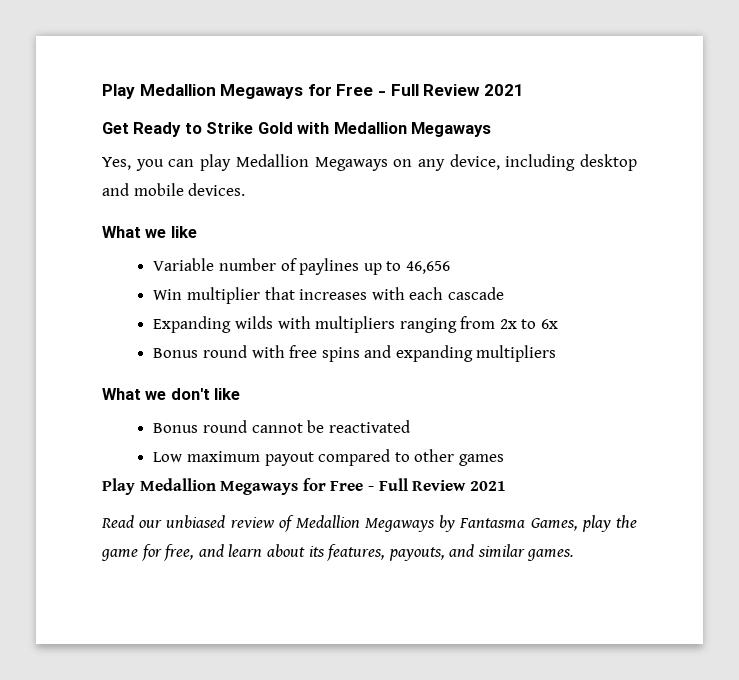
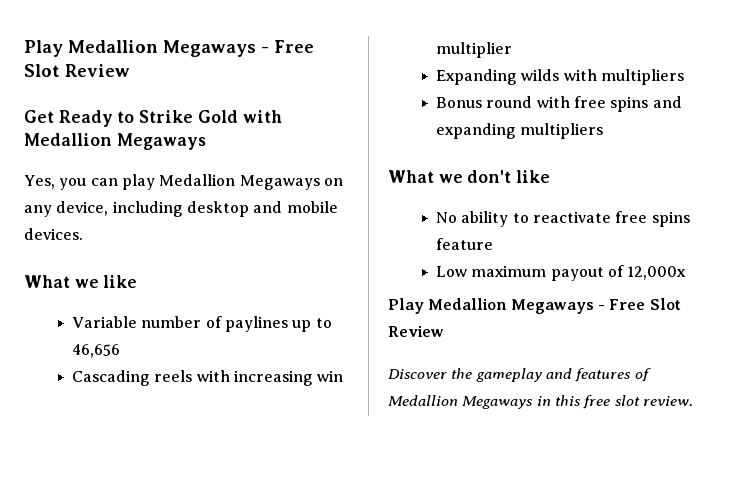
[102,84,524,99] Play Medallion Megaways for Free - Full Review 2021 -> [24,40,314,57] [24,64,130,77] Play Medallion Megaways - Free Slot Review
[153,287,504,304] Win multiplier that increases with each cascade -> [72,370,344,386] [436,42,513,58] Cascading reels with increasing win multiplier
[399,316,559,333] ranging from 2x to 6x -> (684, 77) none
[153,420,410,433] Bonus round cannot be reactivated -> [436,211,690,227] [436,238,494,250] No ability to reactivate free spins feature
[318,449,504,466] [102,478,506,495] [101,515,637,532] [101,544,575,561] compared to other games // Play Medallion Megaways for Free - Full Review 2021 // Read our unbiased review of Medallion Megaways by Fantasma Games, play the game for free, and learn about its features, payouts, and similar games. -> [607,265,687,280] [388,298,681,314] [388,325,444,337] [388,368,651,382] [388,395,693,409] of 12,000x // Play Medallion Megaways - Free Slot Review // Discover the gameplay and features of Medallion Megaways in this free slot review.

